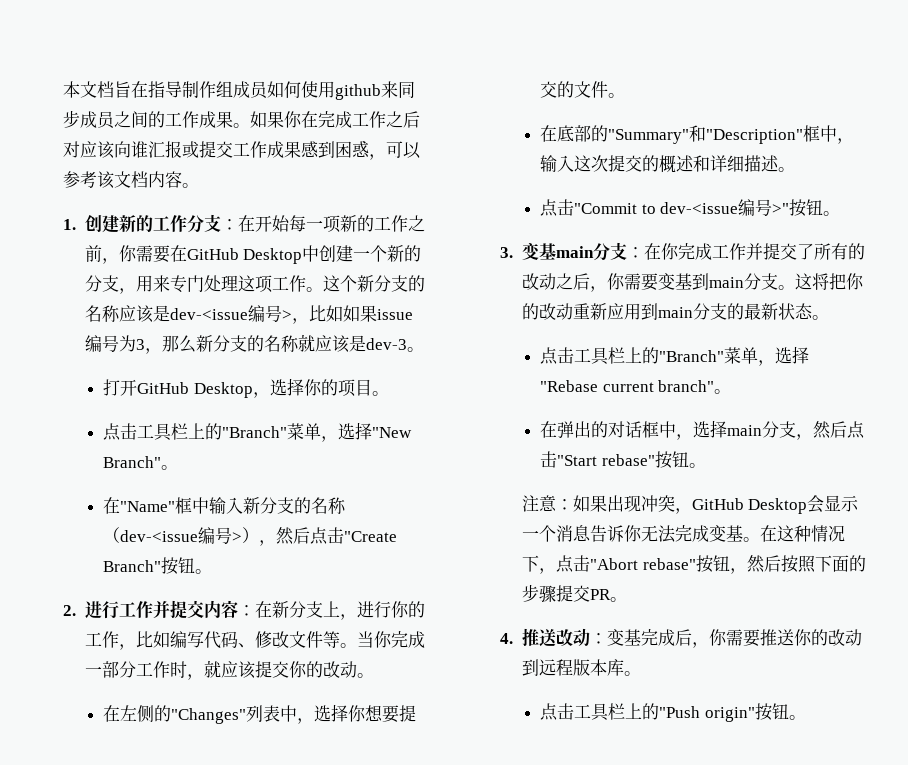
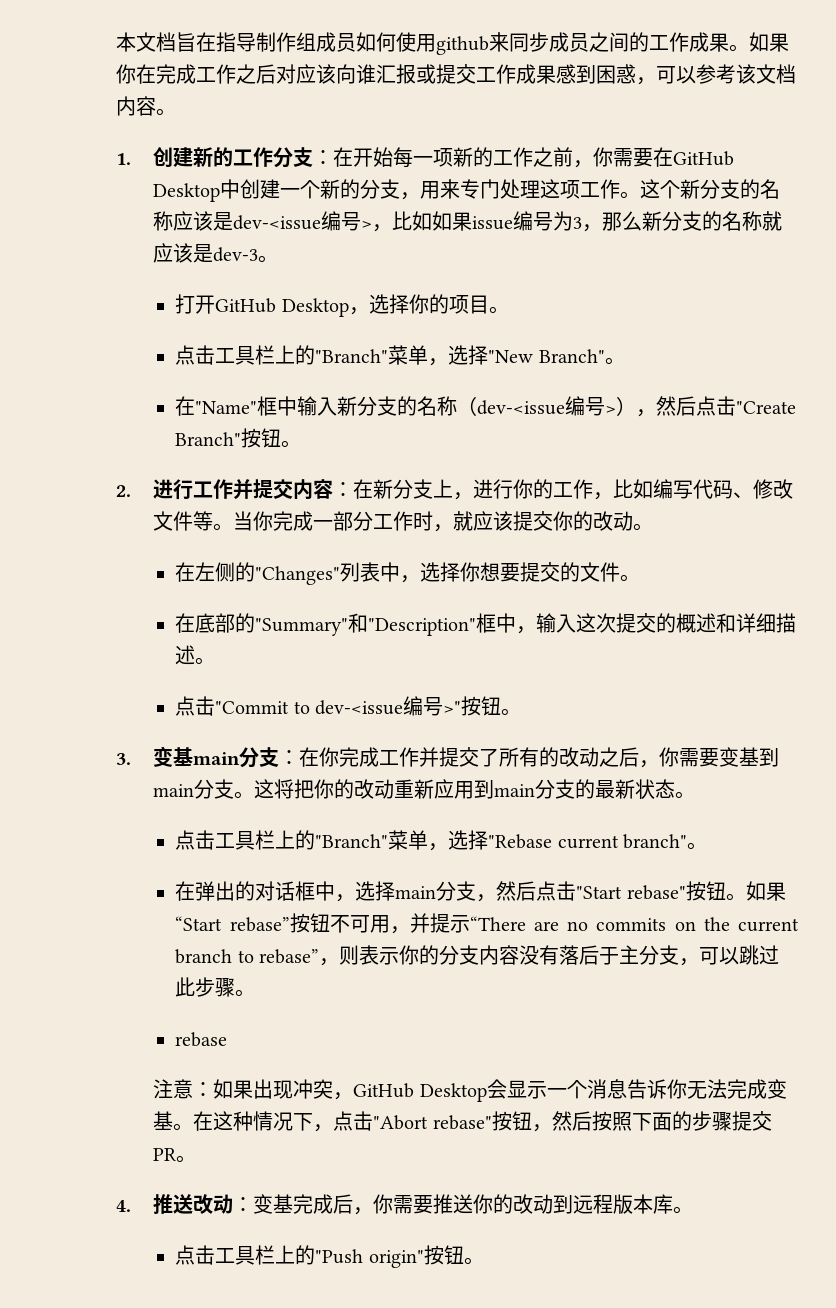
(706, 465) none -> [745,881,786,901] [175,913,799,934] [175,945,780,966] [175,977,256,997] [175,1032,228,1047] 如果“Start rebase”按钮不可用，并提示“There are no commits on the current branch to rebase”，则表示你的分支内容没有落后于主分支，可以跳过此步骤。 // rebase

